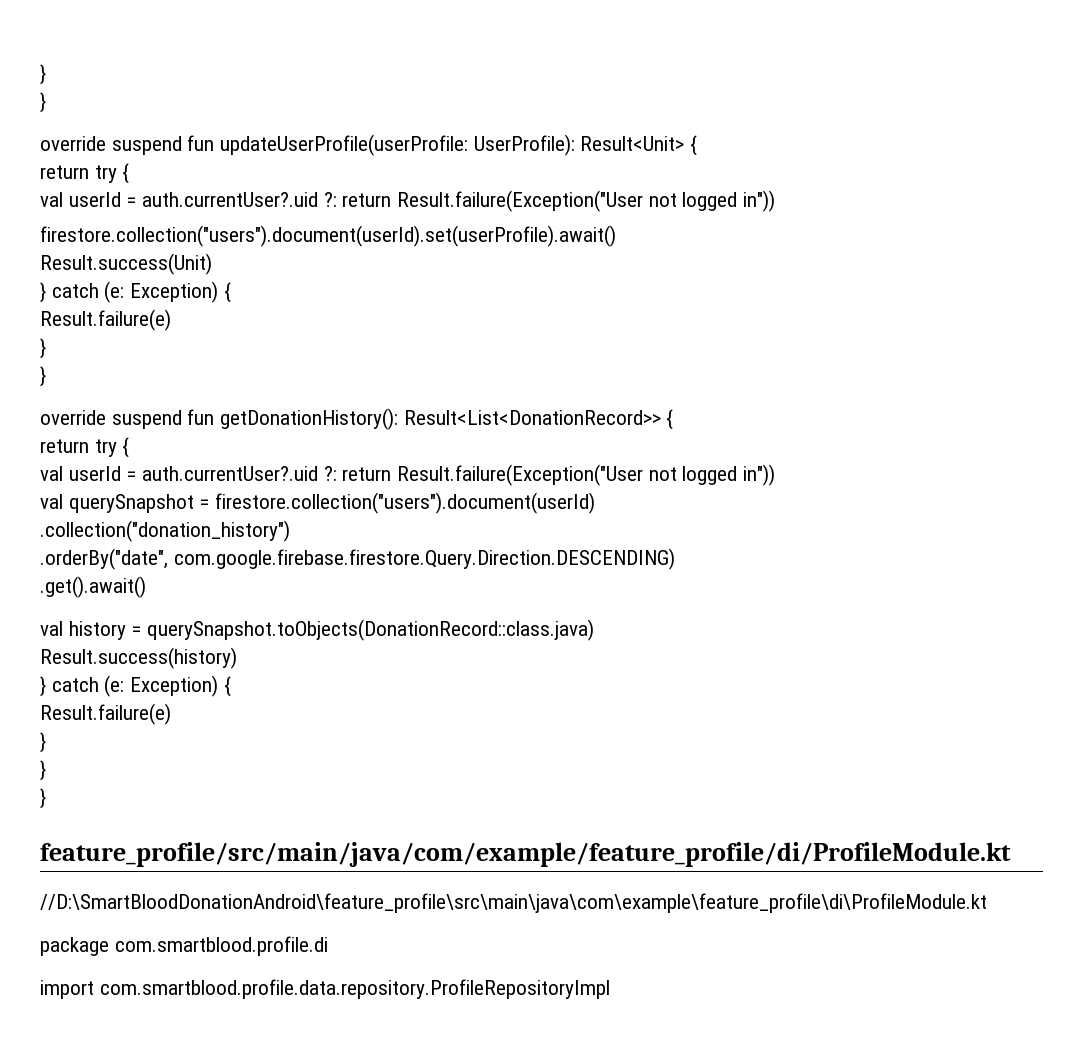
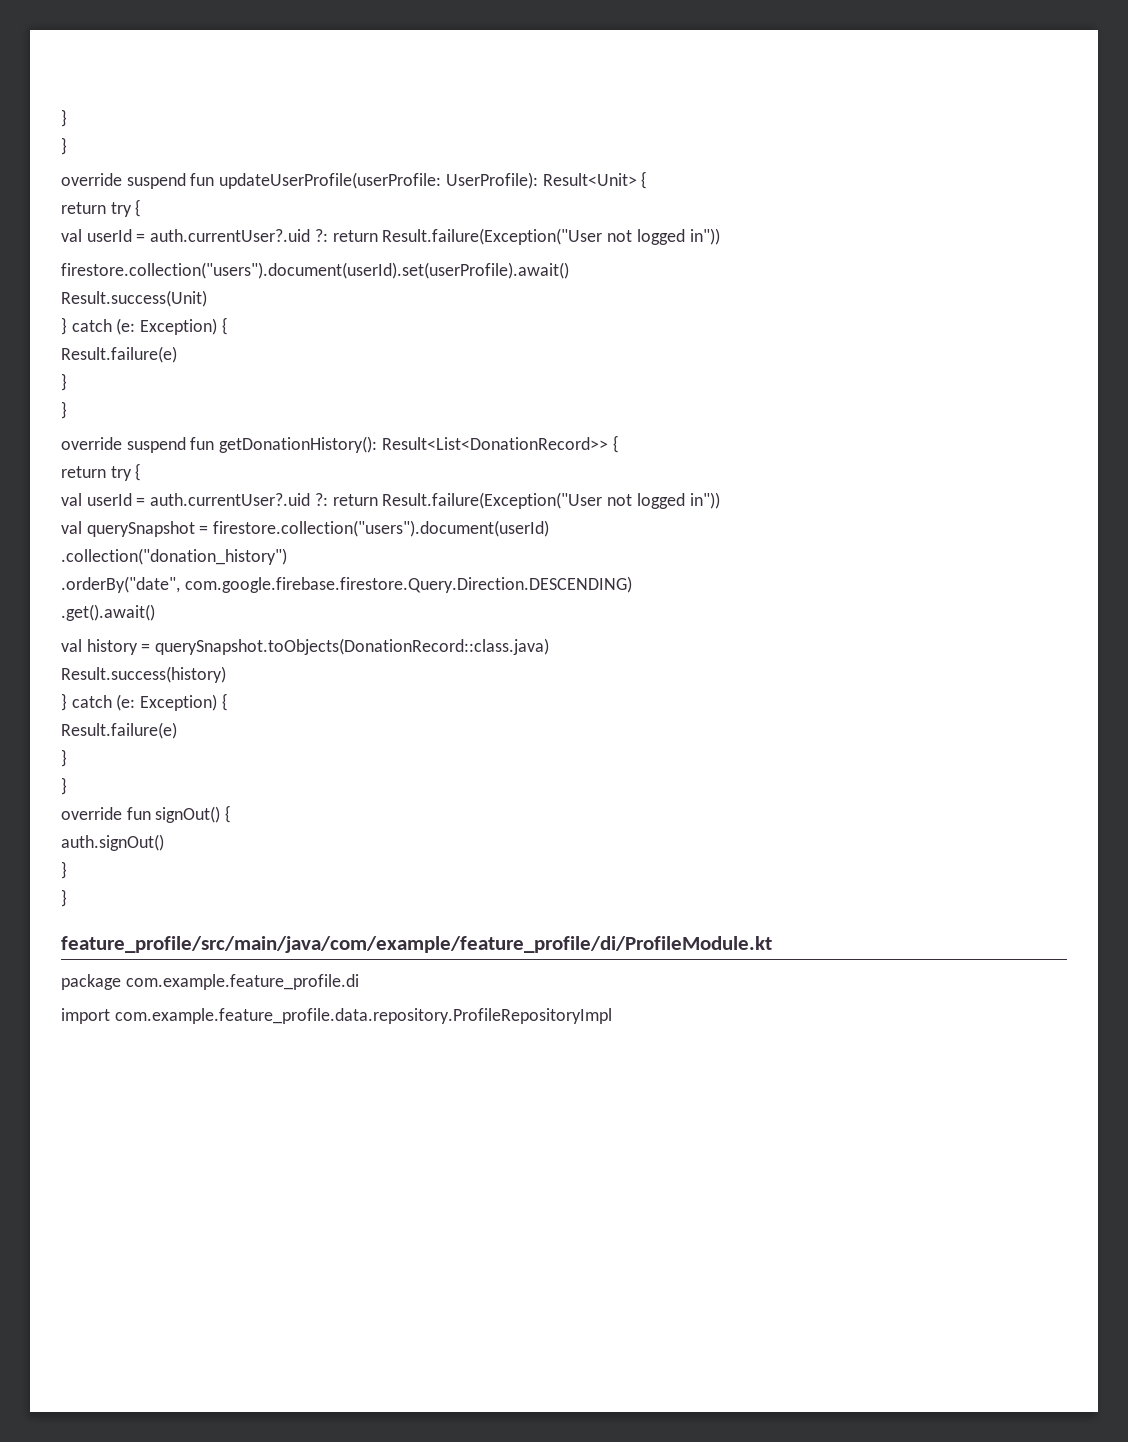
(46, 770) none -> [61,805,232,823] [61,834,164,851] [61,861,67,879] // override fun signOut() { // auth.signOut() // }
[40,893,987,913] // //D:\SmartBloodDonationAndroid\feature_profile\src\main\java\com\example\feature_profile\di\ProfileModule.kt -> (772, 944) none
[114,936,328,956] com.smartblood.profile.di -> [125,974,359,990] com.example.feature_profile.di
[99,979,610,999] com.smartblood.profile.data.repository.ProfileRepositoryImpl -> [114,1008,612,1024] com.example.feature_profile.data.repository.ProfileRepositoryImpl

